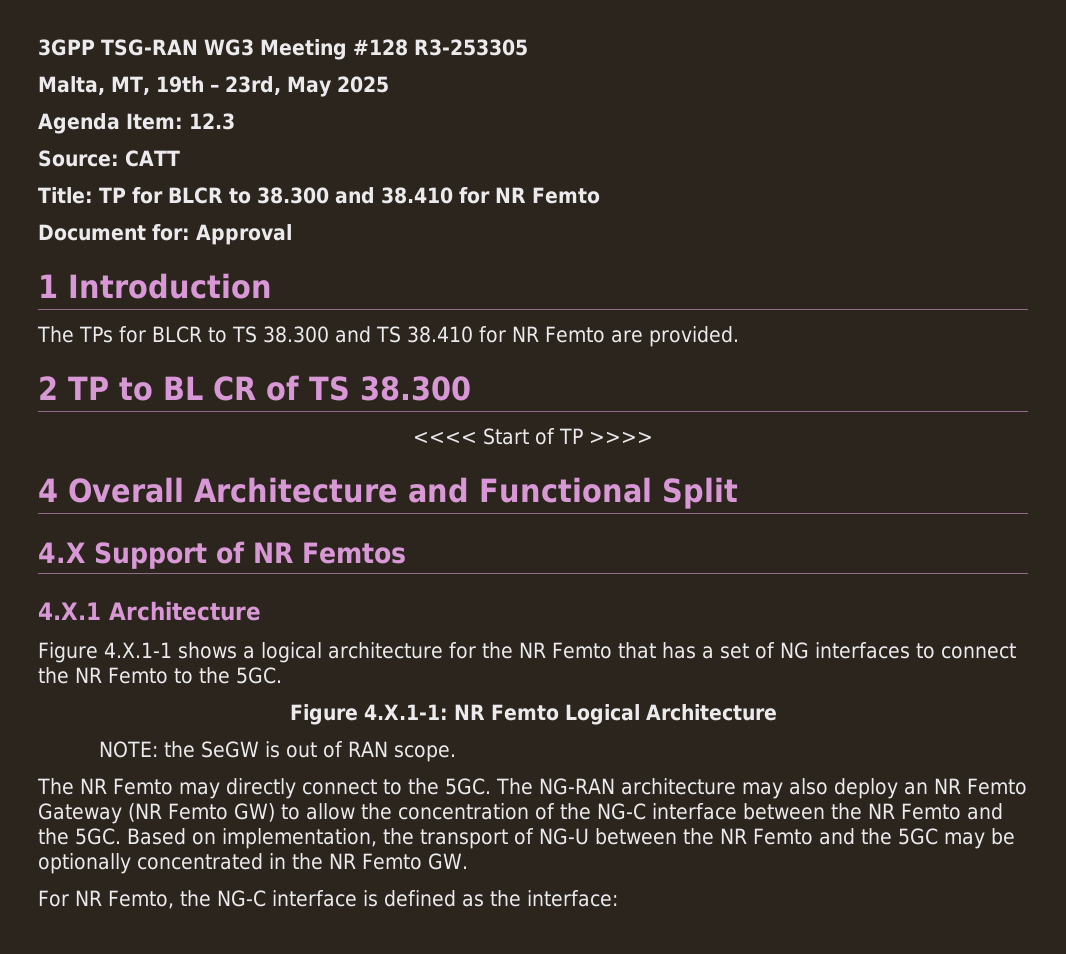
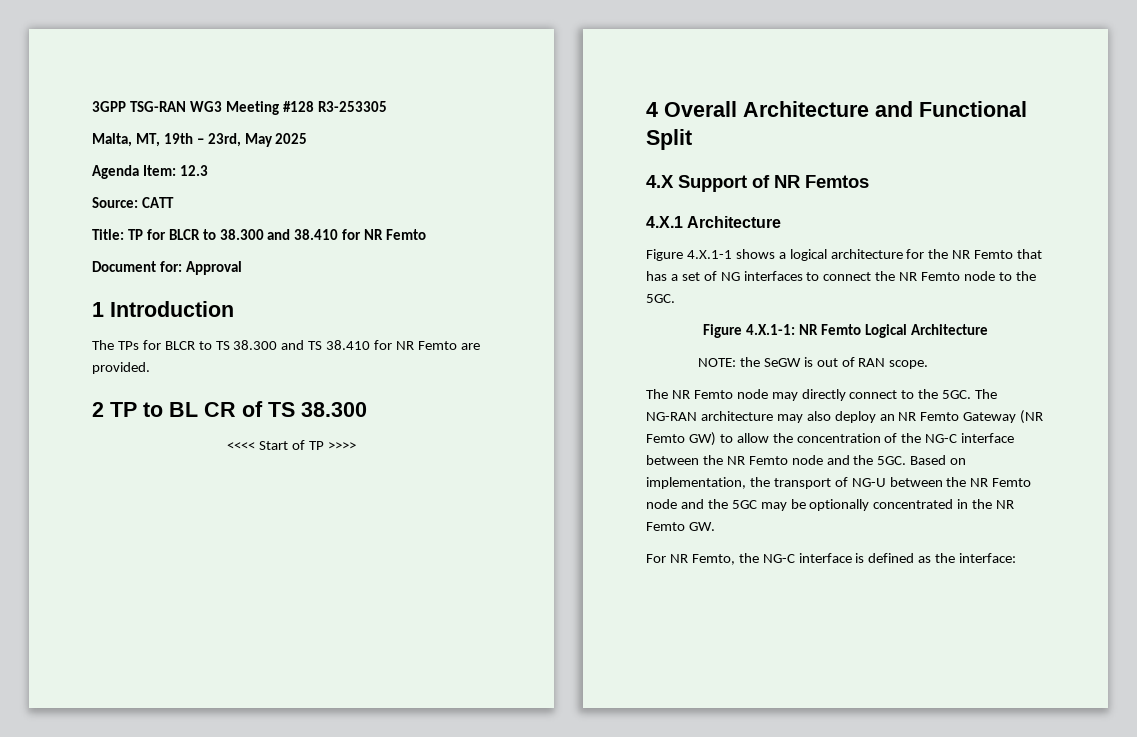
(168, 675) none -> [964,271,996,281] node
(173, 786) none -> [736,389,768,399] node
(961, 811) none -> [791,455,823,465] node
(813, 836) none -> [646,499,677,509] node

